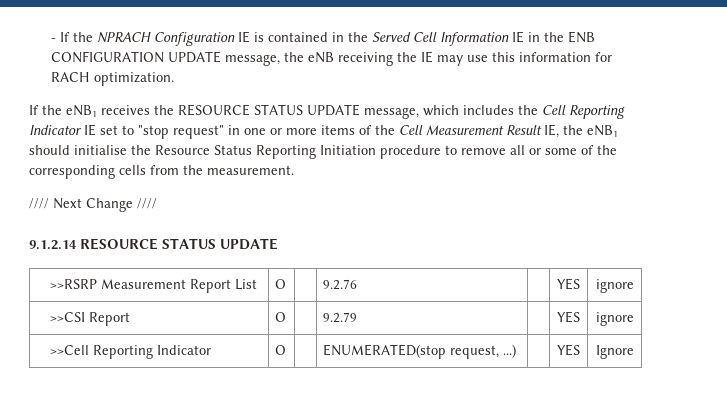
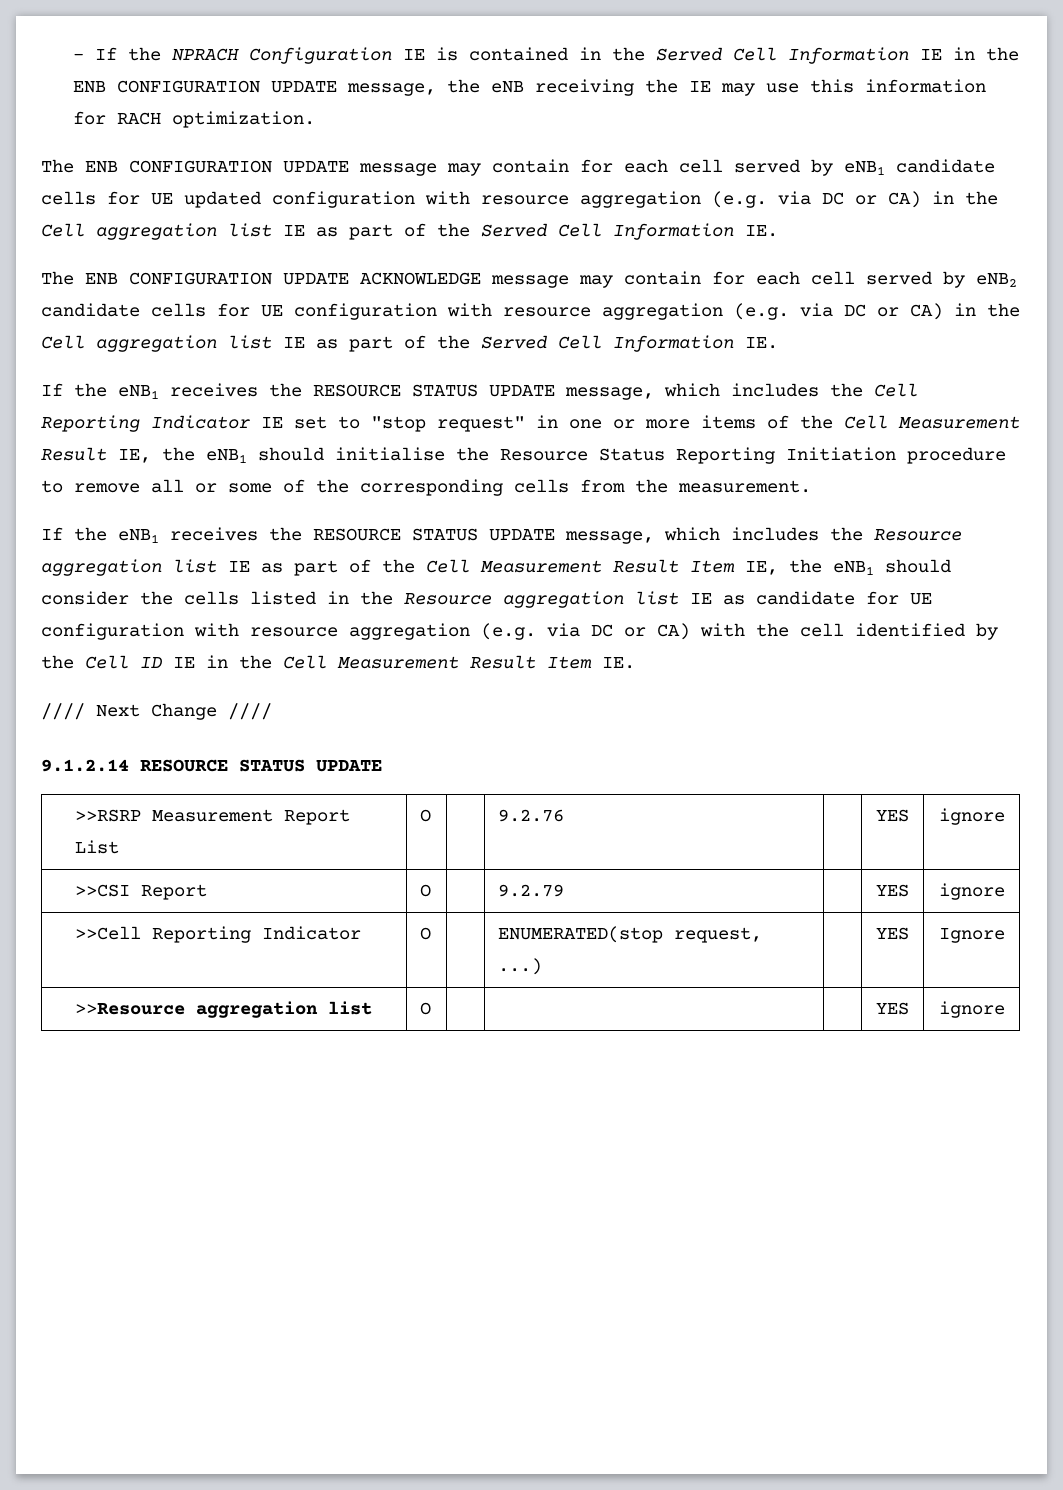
(174, 79) none -> [41,159,995,176] [41,191,998,208] [41,223,778,240] [41,271,1017,288] [41,303,1020,320] [41,335,778,352] // The ENB CONFIGURATION UPDATE message may contain for each cell served by eNB1 candidate cells for UE updated configuration with resource aggregation (e.g. via DC or CA) in the Cell aggregation list IE as part of the Served Cell Information IE. // The ENB CONFIGURATION UPDATE ACKNOWLEDGE message may contain for each cell served by eNB2 candidate cells for UE configuration with resource aggregation (e.g. via DC or CA) in the Cell aggregation list IE as part of the Served Cell Information IE.
(294, 170) none -> [41,527,962,544] [41,559,951,576] [41,591,932,608] [41,623,998,640] [41,655,635,669] // If the eNB1 receives the RESOURCE STATUS UPDATE message, which includes the Resource aggregation list IE as part of the Cell Measurement Result Item IE, the eNB1 should consider the cells listed in the Resource aggregation list IE as candidate for UE configuration with resource aggregation (e.g. via DC or CA) with the cell identified by the Cell ID IE in the Cell Measurement Result Item IE.
(634, 352) none -> [74,1001,372,1018] [420,1002,432,1015] [876,1002,909,1015] [938,1001,1005,1018] // >>Resource aggregation list | O | | | | YES | ignore

